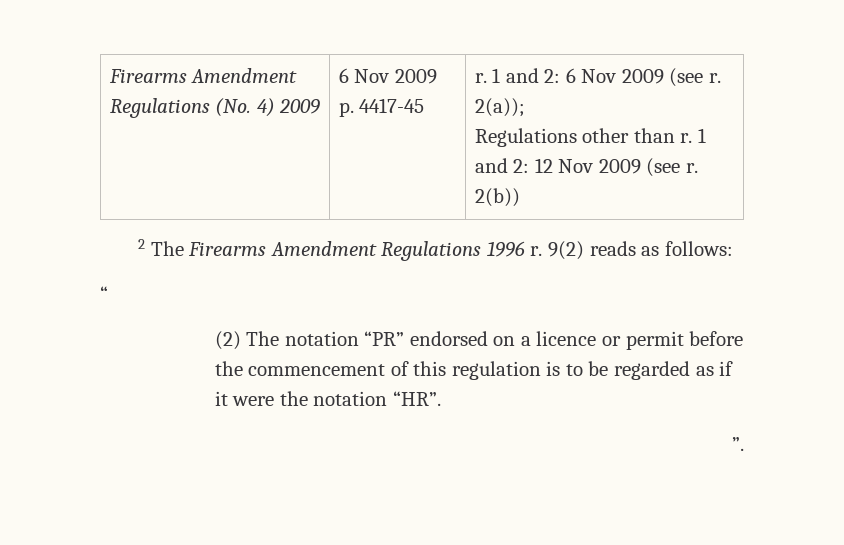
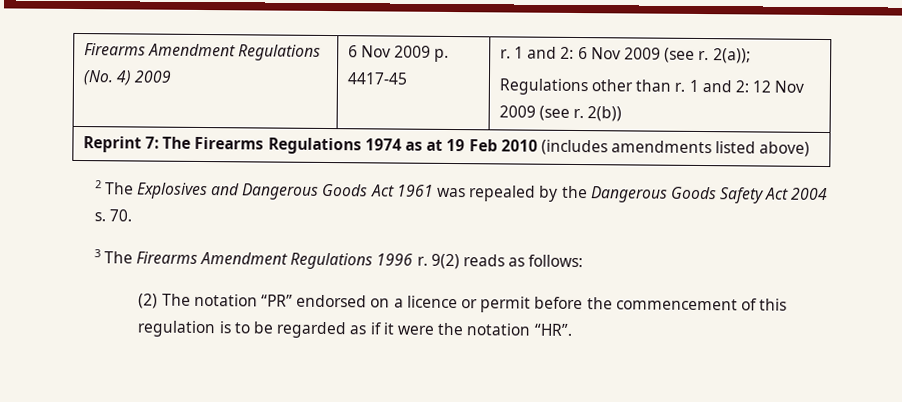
[138,239,146,249] // 2 -> [82,136,811,157] [94,180,829,204] [93,209,132,222] [93,249,101,258] // Reprint 7: The Firearms Regulations 1974 as at 19 Feb 2010 (includes amendments listed above) // 2 The Explosives and Dangerous Goods Act 1961 was repealed by the Dangerous Goods Safety Act 2004 s. 70. // 3
[100,286,108,301] // “ -> (584, 261) none
[732,437,744,451] // ”. -> (573, 329) none

